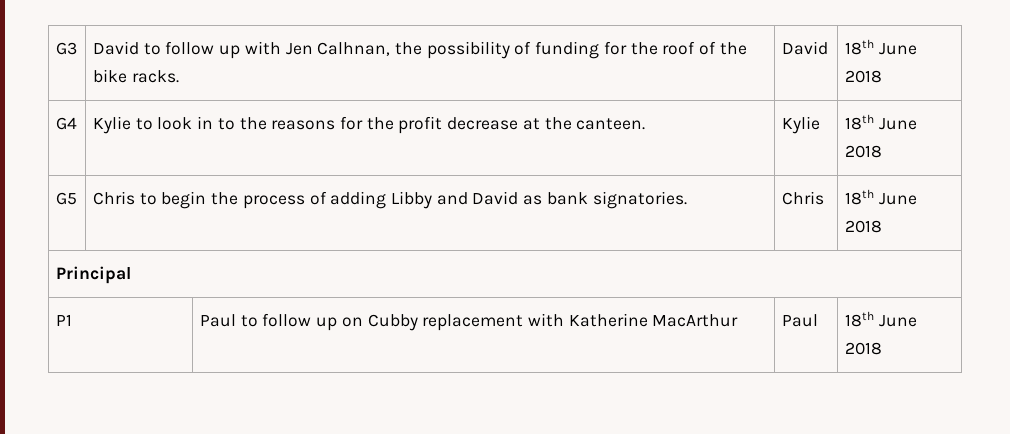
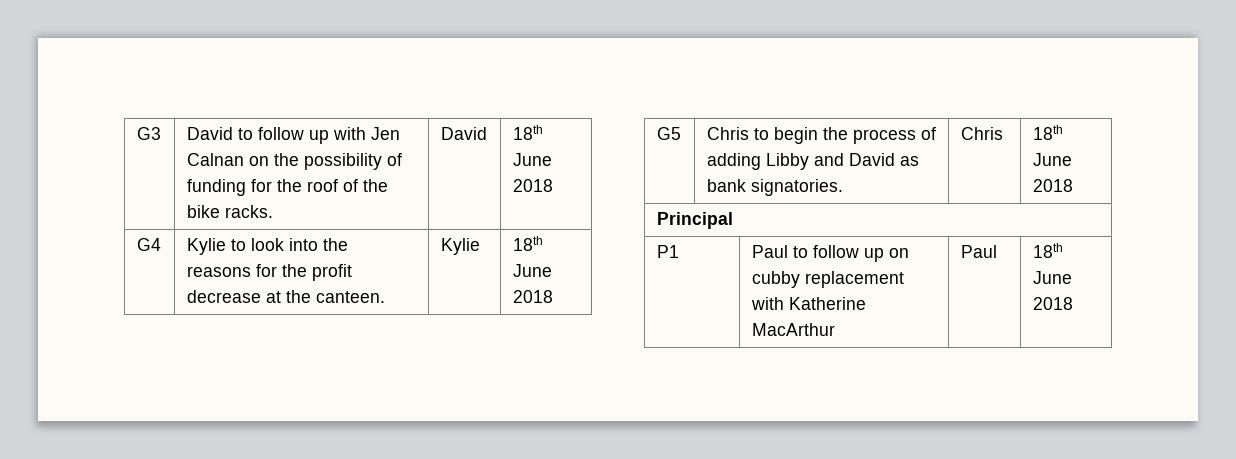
[317,42,391,56] Calhnan, -> [186,153,269,166] Calnan on
[197,116,235,130] in to -> [288,238,318,251] into
[367,314,418,331] Cubby -> [751,271,800,288] cubby

